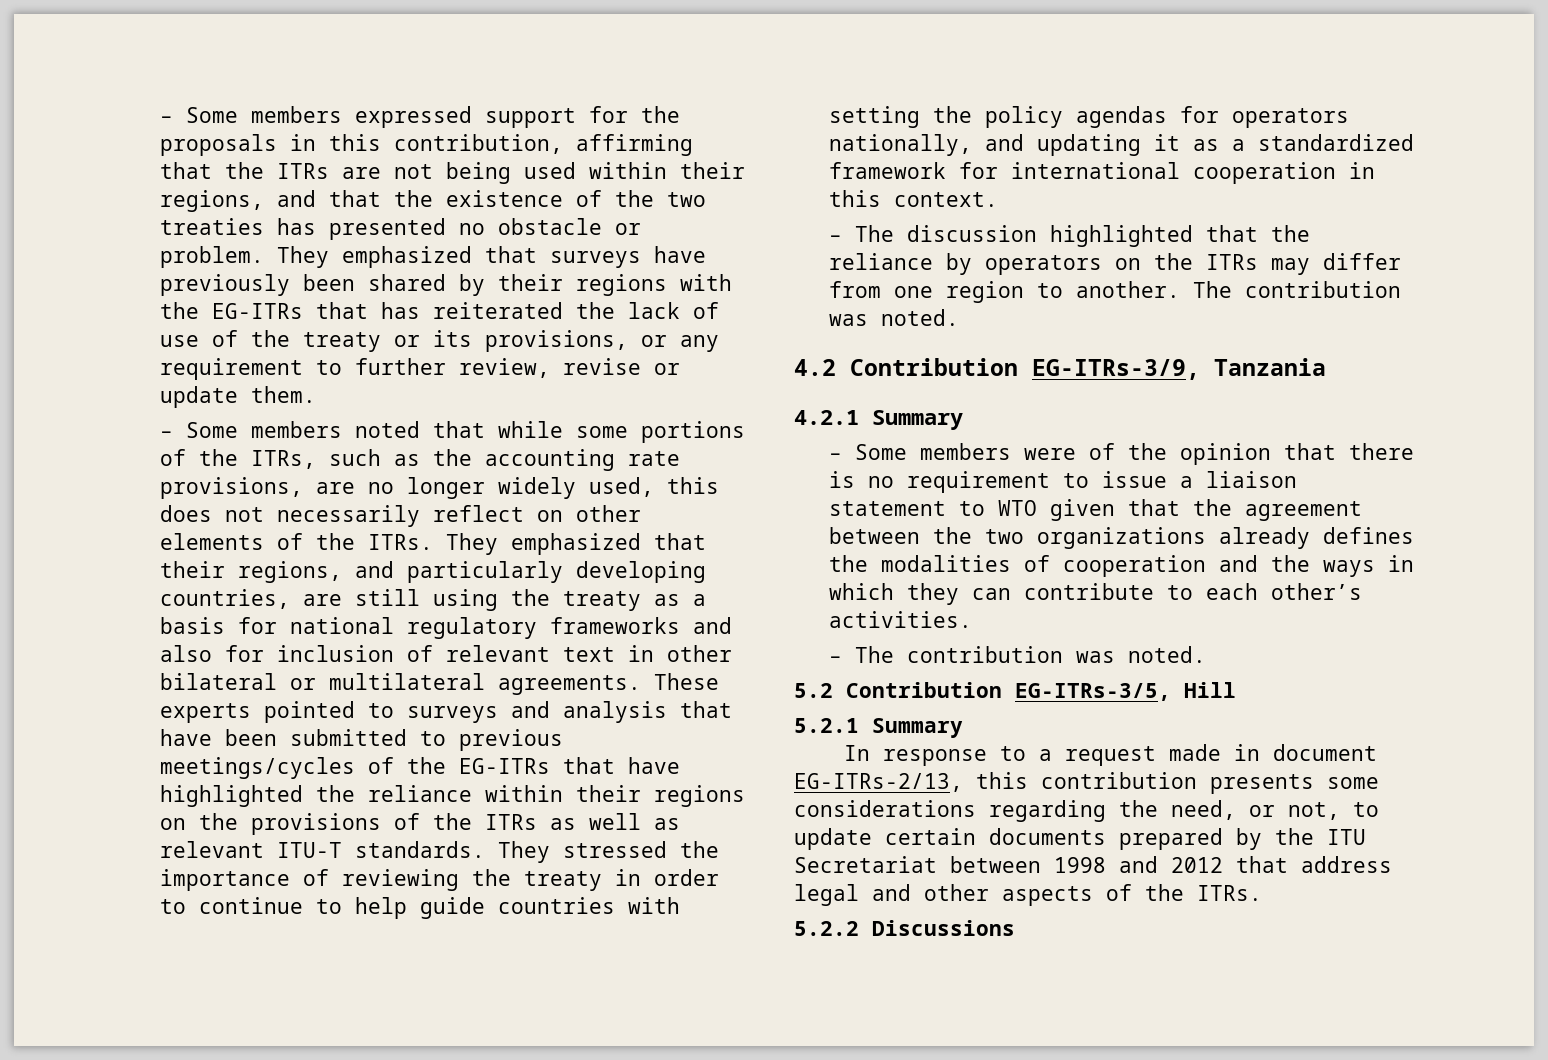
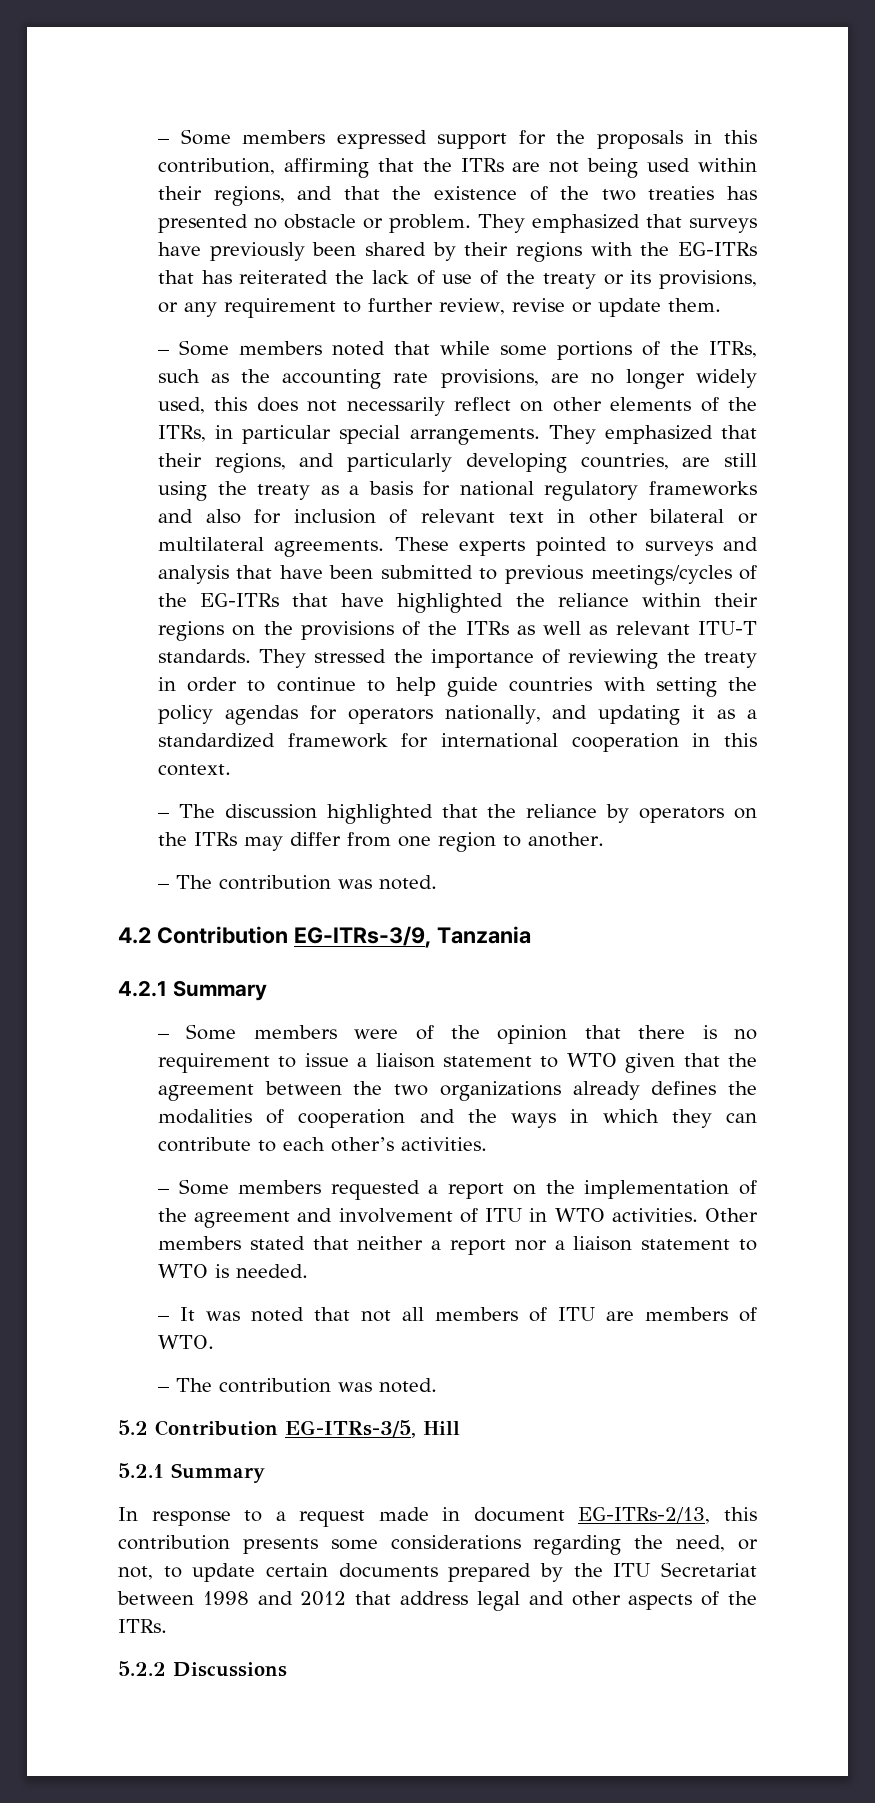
[367,534,433,550] ITRs. -> [157,425,540,445] ITRs, in particular special arrangements.
(1180, 289) none -> [157,883,169,889] // –
(972, 619) none -> [157,1179,757,1200] [157,1208,759,1228] [157,1236,757,1255] [157,1264,308,1278] [157,1307,757,1322] [157,1335,214,1349] // – Some members requested a report on the implementation of the agreement and involvement of ITU in WTO activities. Other members stated that neither a report nor a liaison statement to WTO is needed. // – It was noted that not all members of ITU are members of WTO.

